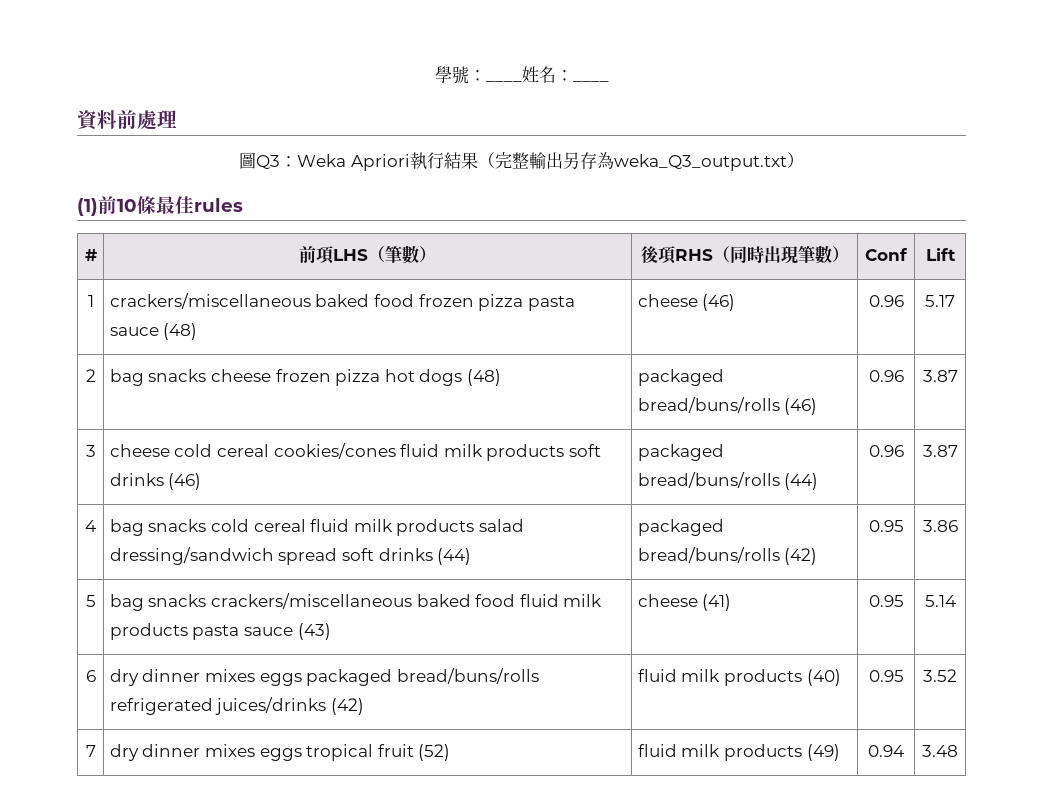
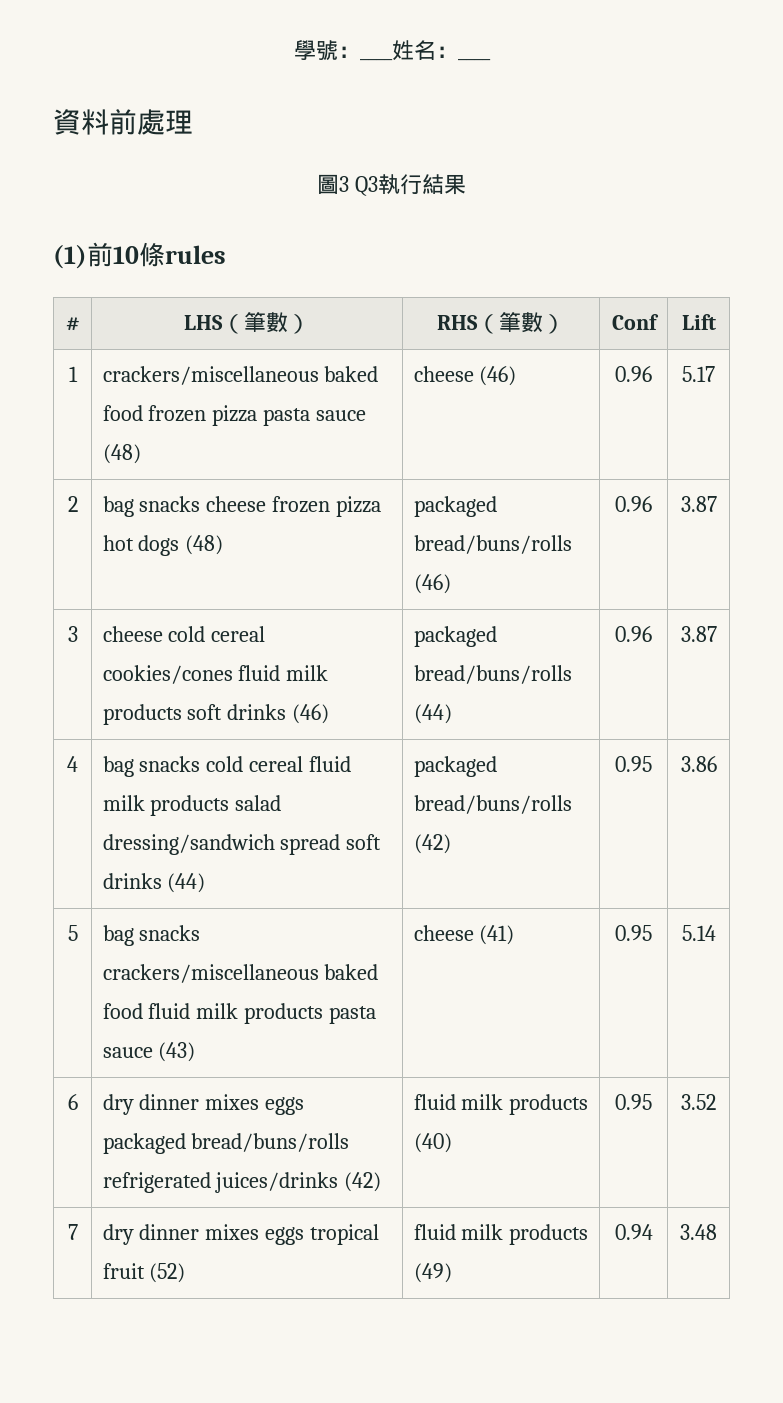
[256,154,410,171] Q3：Weka Apriori -> [339,176,378,196] 3 Q3
[477,152,804,171] （完整輸出另存為weka_Q3_output.txt） -> (466, 184) none
[156,196,194,214] 最佳 -> (165, 254) none
[299,246,334,264] 前項 -> (80, 324) none
[640,246,798,264] 後項RHS（同時出現 -> [437,314,499,334] RHS（

